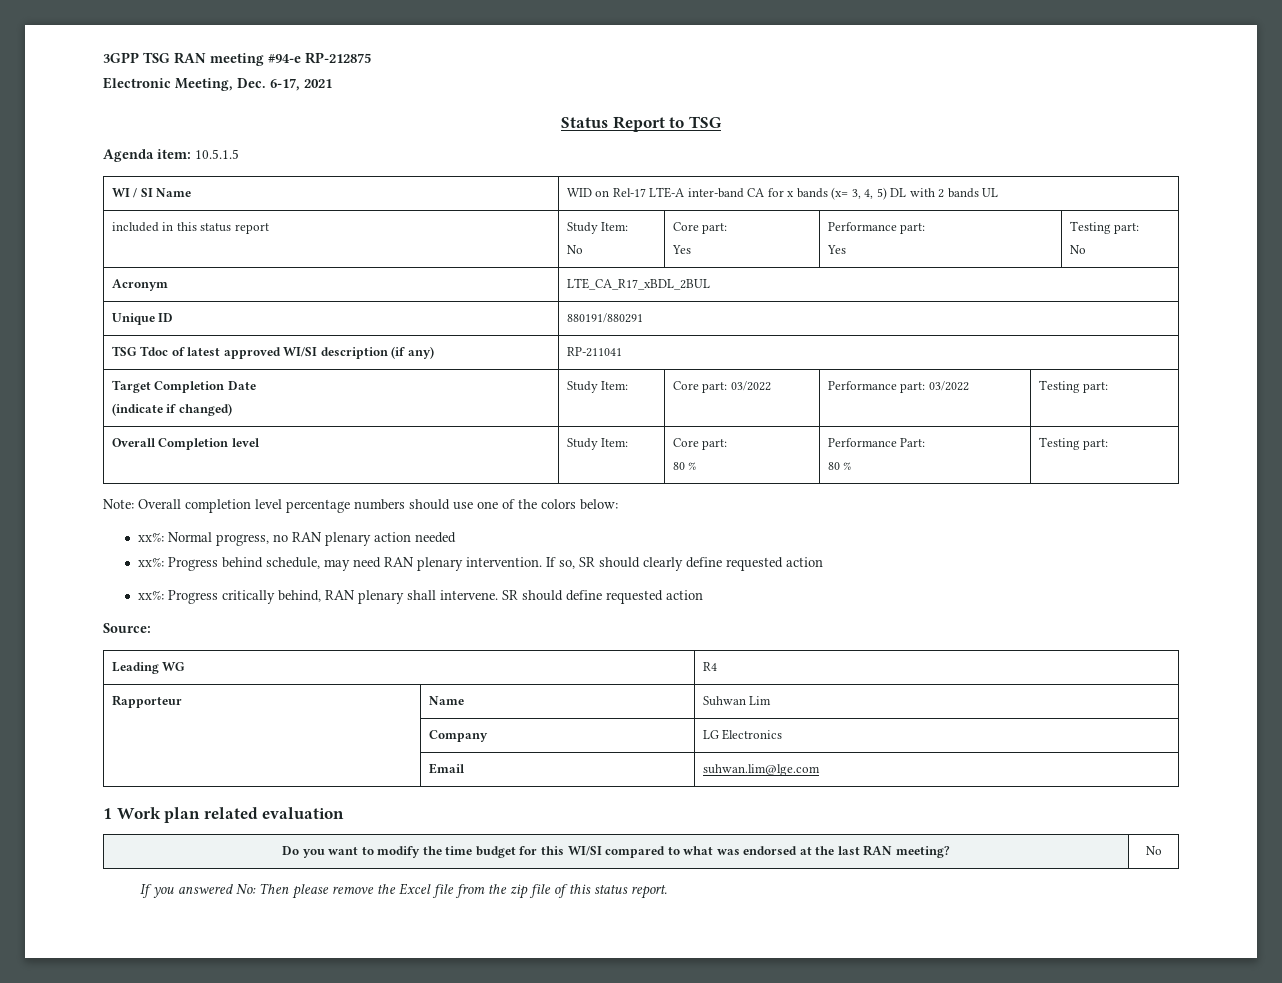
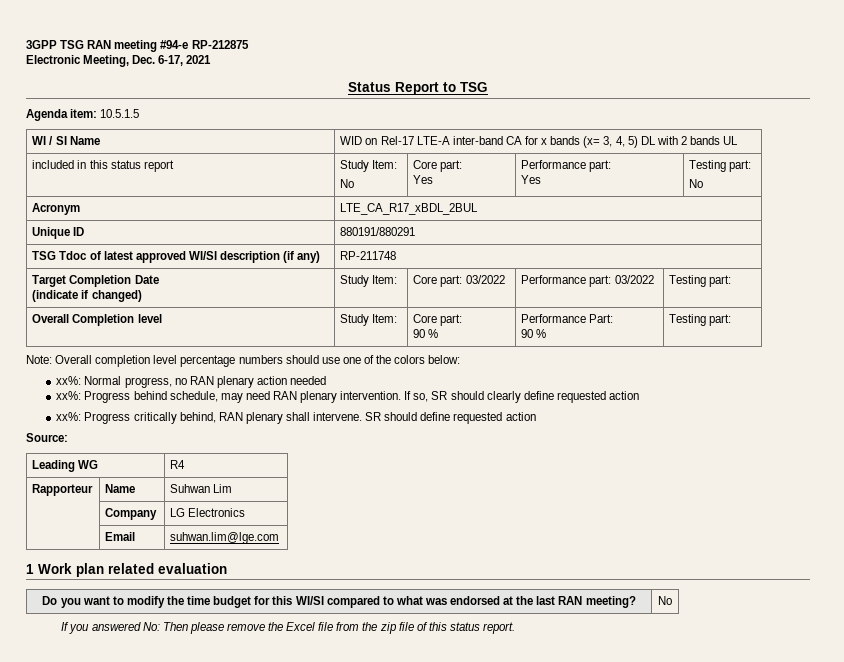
[566,347,622,357] RP-211041 -> [340,251,397,260] RP-211748
[672,462,685,470] 80 -> [413,329,426,338] 90
[827,462,840,470] 80 -> [521,329,534,338] 90

